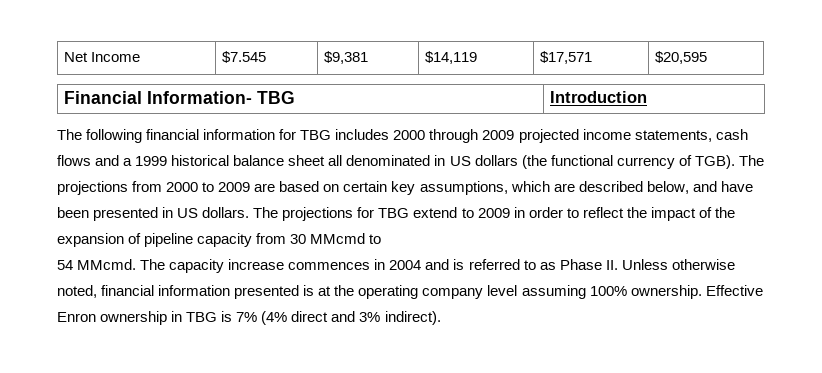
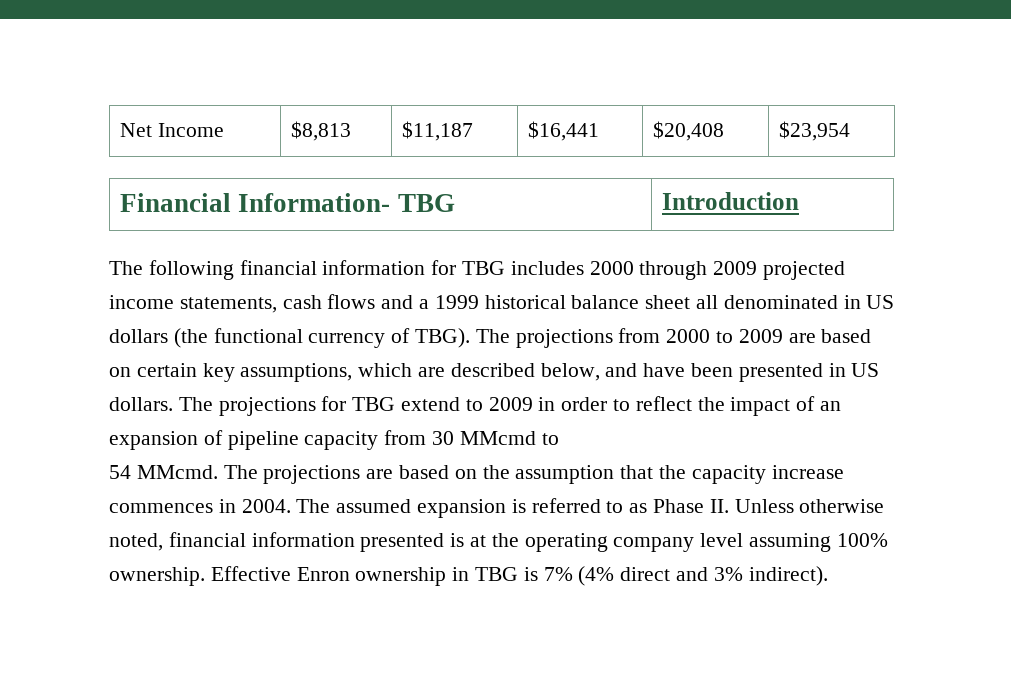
[221,51,266,63] [323,51,368,64] [424,51,477,64] [539,51,592,64] [654,51,707,64] $7.545 | $9,381 | $14,119 | $17,571 | $20,595 -> [291,121,352,141] [402,121,474,141] [528,121,600,141] [653,121,725,141] [779,121,851,141] $8,813 | $11,187 | $16,441 | $20,408 | $23,954
[694,155,735,169] TGB). -> [415,328,471,348] TBG).
[714,207,735,218] the -> [820,401,842,411] an
[169,259,450,273] capacity increase commences in 2004 and -> [263,465,844,484] [109,499,507,518] projections are based on the assumption that the capacity increase commences in 2004. The assumed expansion

